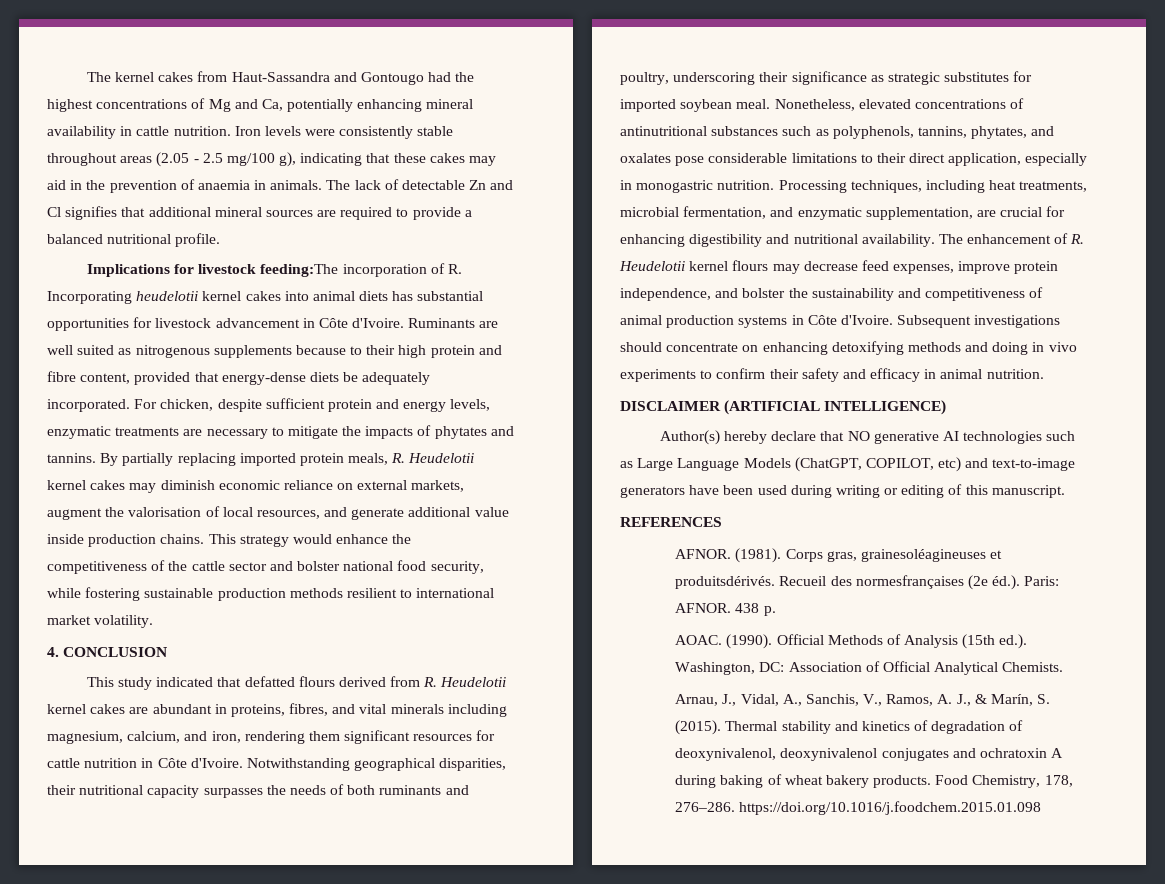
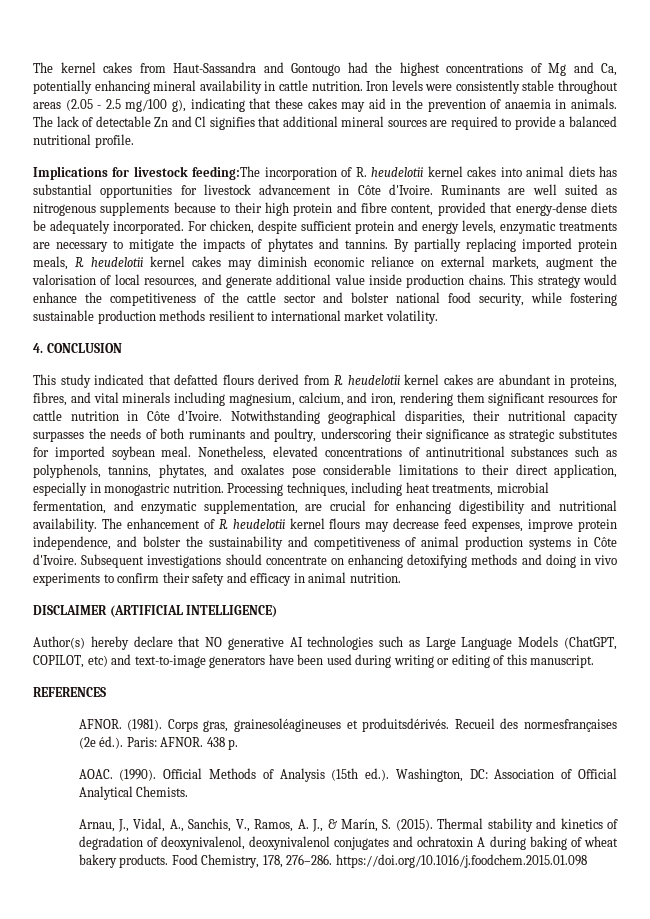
[47,291,132,304] Incorporating -> (367, 172) none
[408,453,475,463] Heudelotii -> [91,257,143,267] heudelotii
[440,677,507,687] Heudelotii -> [347,375,400,385] heudelotii
[619,261,685,271] Heudelotii -> [232,519,285,529] heudelotii

